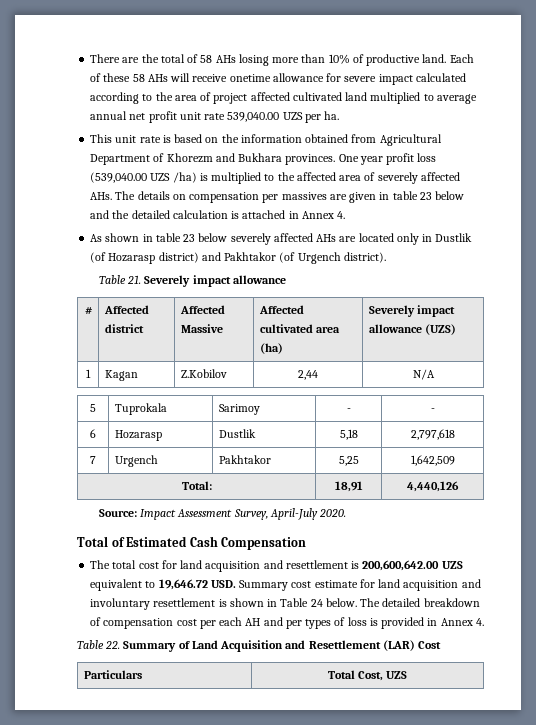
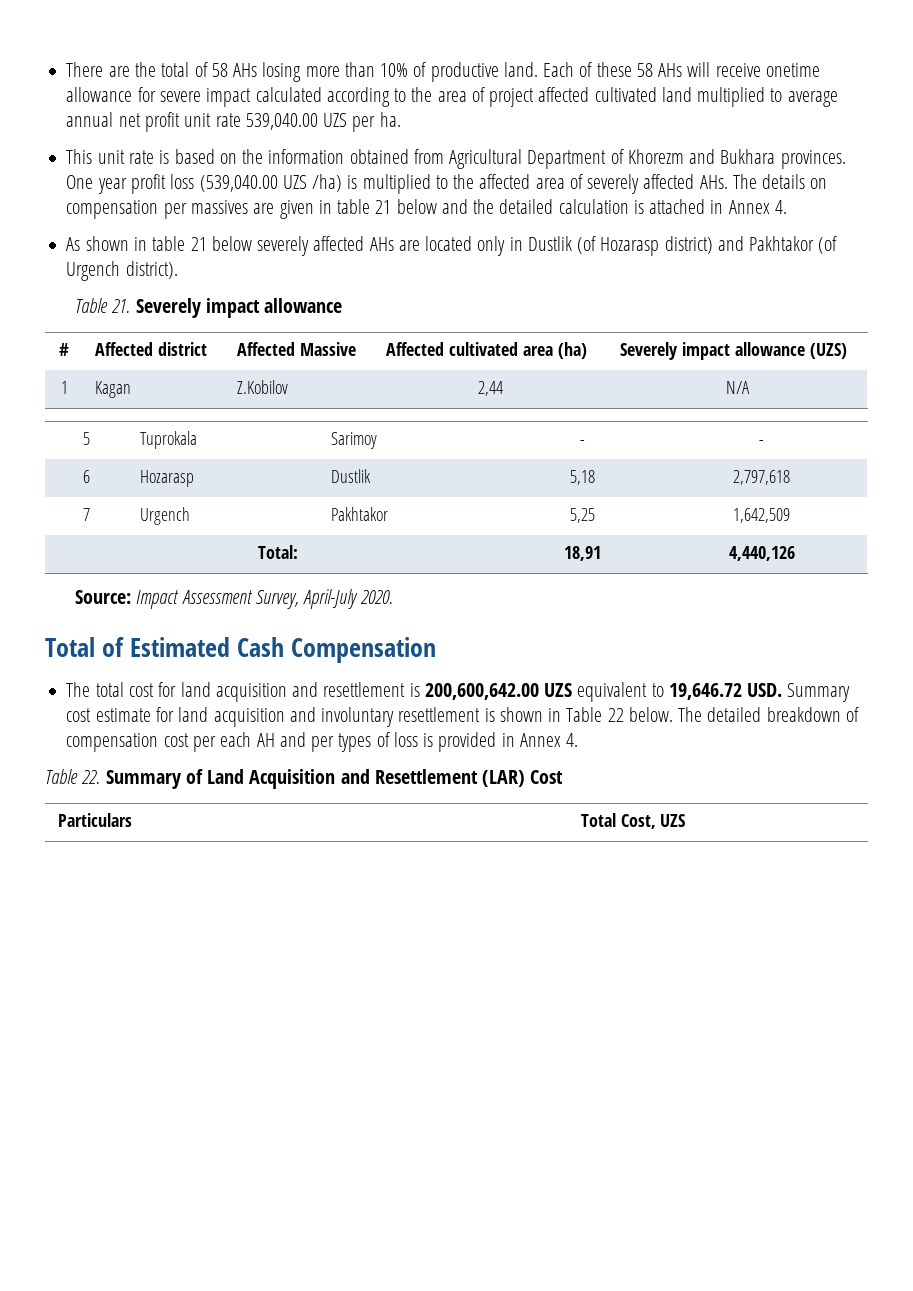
[419,192,432,200] 23 -> [375,200,392,214] 21
[183,234,196,242] 23 -> [190,237,207,251] 21
[310,599,323,607] 24 -> [607,708,624,722] 22

